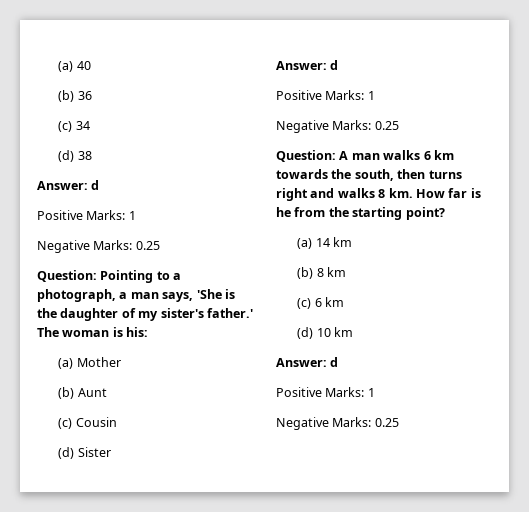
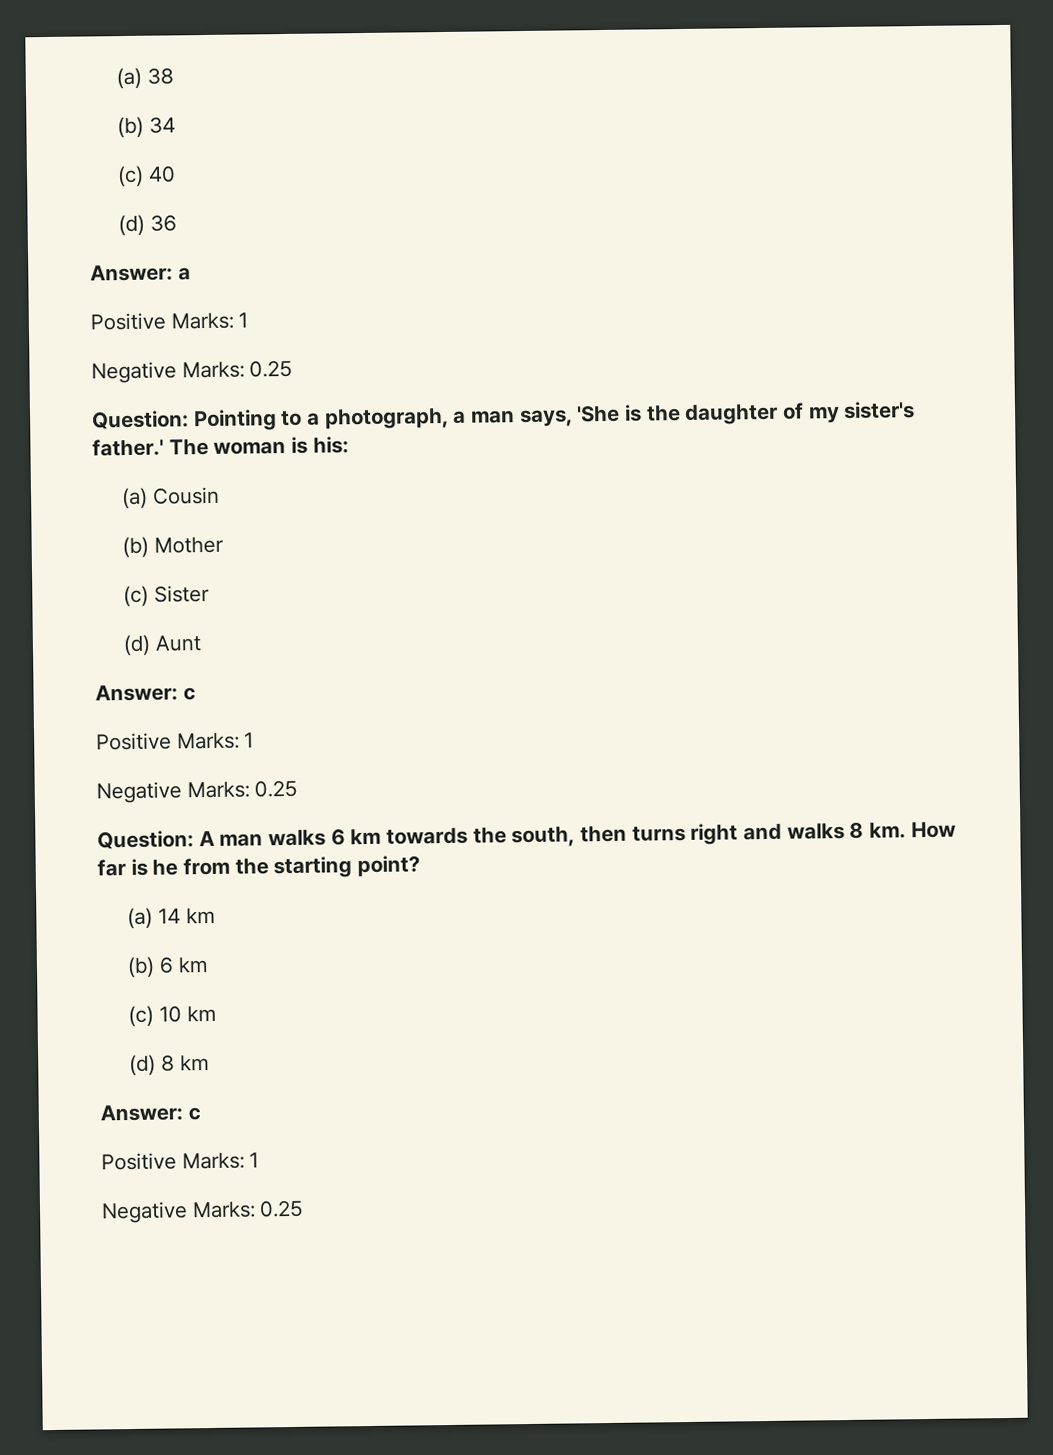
[58,61,74,72] (a) -> [116,67,175,90] [117,116,177,139] [117,165,145,188] (a) 38 // (b) 34 // (c)
[58,90,75,102] (b) -> [118,214,146,237] (d)
[58,121,90,132] [58,150,92,162] [37,180,100,190] // (c) 34 // (d) 38 // Answer: d -> [90,264,191,282] // Answer: a
(74, 363) none -> [152,486,221,505] [122,536,150,559] Cousin // (b)
[58,387,107,399] [58,417,117,429] [58,447,111,459] [276,60,339,70] (b) Aunt // (c) Cousin // (d) Sister // Answer: d -> [123,584,211,608] [123,634,203,657] [95,684,196,702] (c) Sister // (d) Aunt // Answer: c
[316,267,347,277] [297,297,345,309] [297,327,331,339] 8 km // (c) 6 km // (d) 10 -> [159,956,209,974] [128,1005,217,1028] [129,1054,176,1077] 6 km // (c) 10 km // (d) 8
[330,357,339,367] d -> [187,1107,201,1121] c

